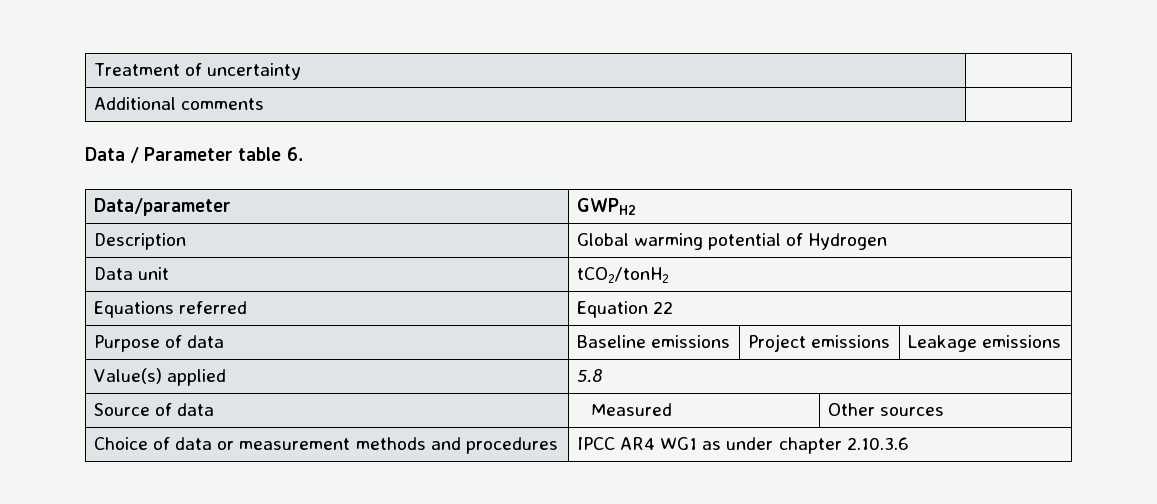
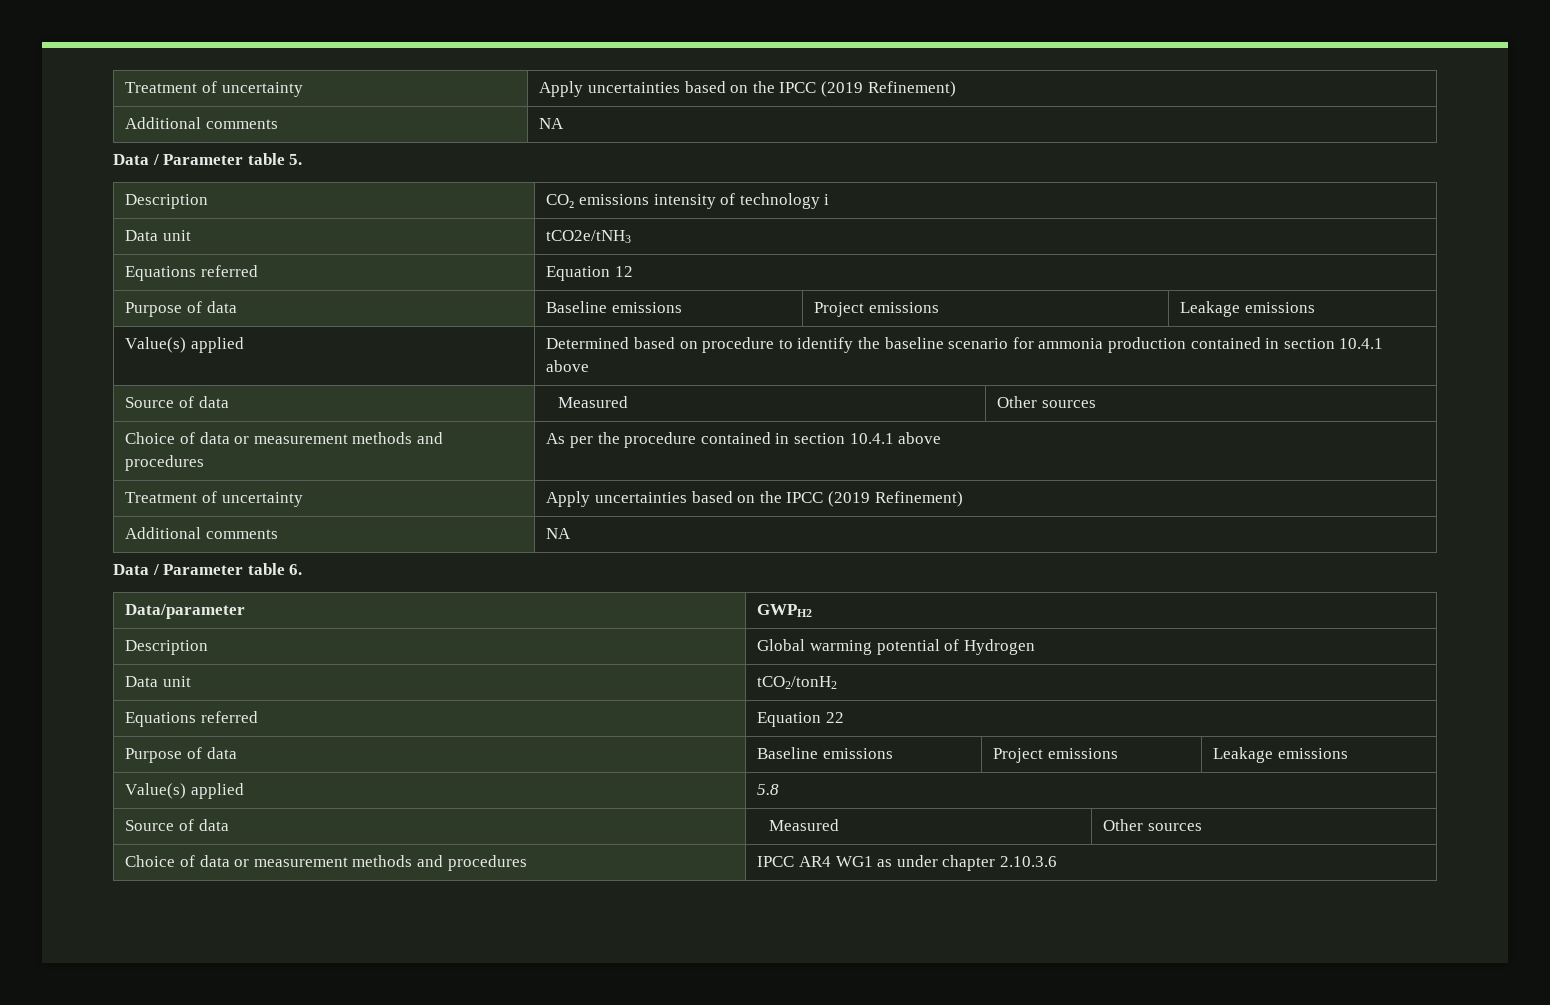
[93,63,302,80] [93,97,265,110] Treatment of uncertainty | // Additional comments | -> [125,81,303,97] [539,81,956,97] [125,117,279,129] [539,118,565,129] [113,153,303,165] [125,194,209,209] [546,193,830,209] [125,230,192,241] [546,230,632,243] [125,265,259,281] [546,266,634,281] [125,301,237,317] [546,301,683,313] [814,302,940,317] [1180,301,1316,317] [125,337,245,353] [546,337,1384,353] [546,360,590,372] [125,396,229,408] [558,396,629,408] [997,396,1097,408] [125,432,444,444] [125,455,205,471] [546,432,942,448] [125,491,303,507] [546,491,963,507] [125,527,279,539] [546,528,572,539] Treatment of uncertainty | Apply uncertainties based on the IPCC (2019 Refinement) // Additional comments | NA // Data / Parameter table 5. // Description | CO₂ emissions intensity of technology i // Data unit | tCO2e/tNH3 // Equations referred | Equation 12 // Purpose of data | Baseline emissions | Project emissions | Leakage emissions // Value(s) applied | Determined based on procedure to identify the baseline scenario for ammonia production contained in section 10.4.1 above // Source of data | Measured | Other sources // Choice of data or measurement methods and procedures | As per the procedure contained in section 10.4.1 above // Treatment of uncertainty | Apply uncertainties based on the IPCC (2019 Refinement) // Additional comments | NA

